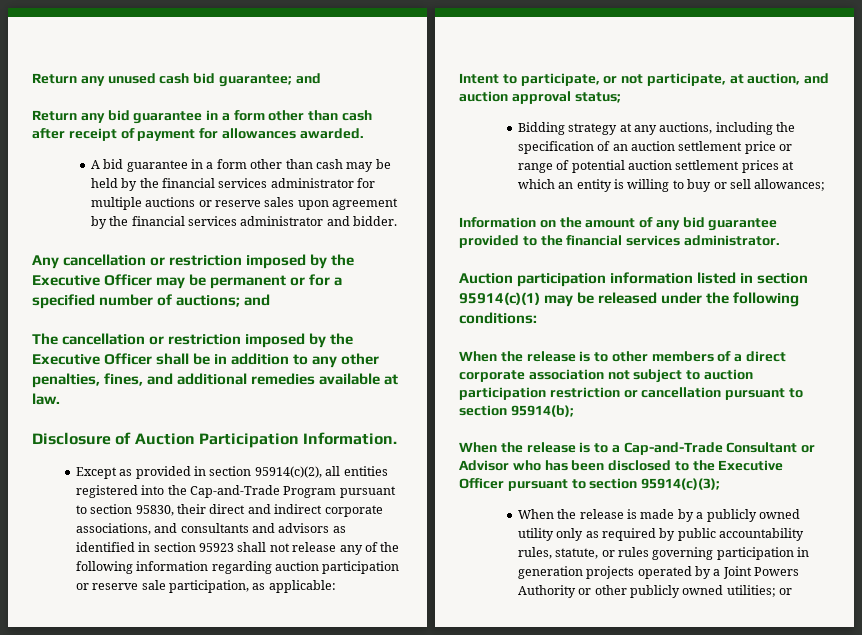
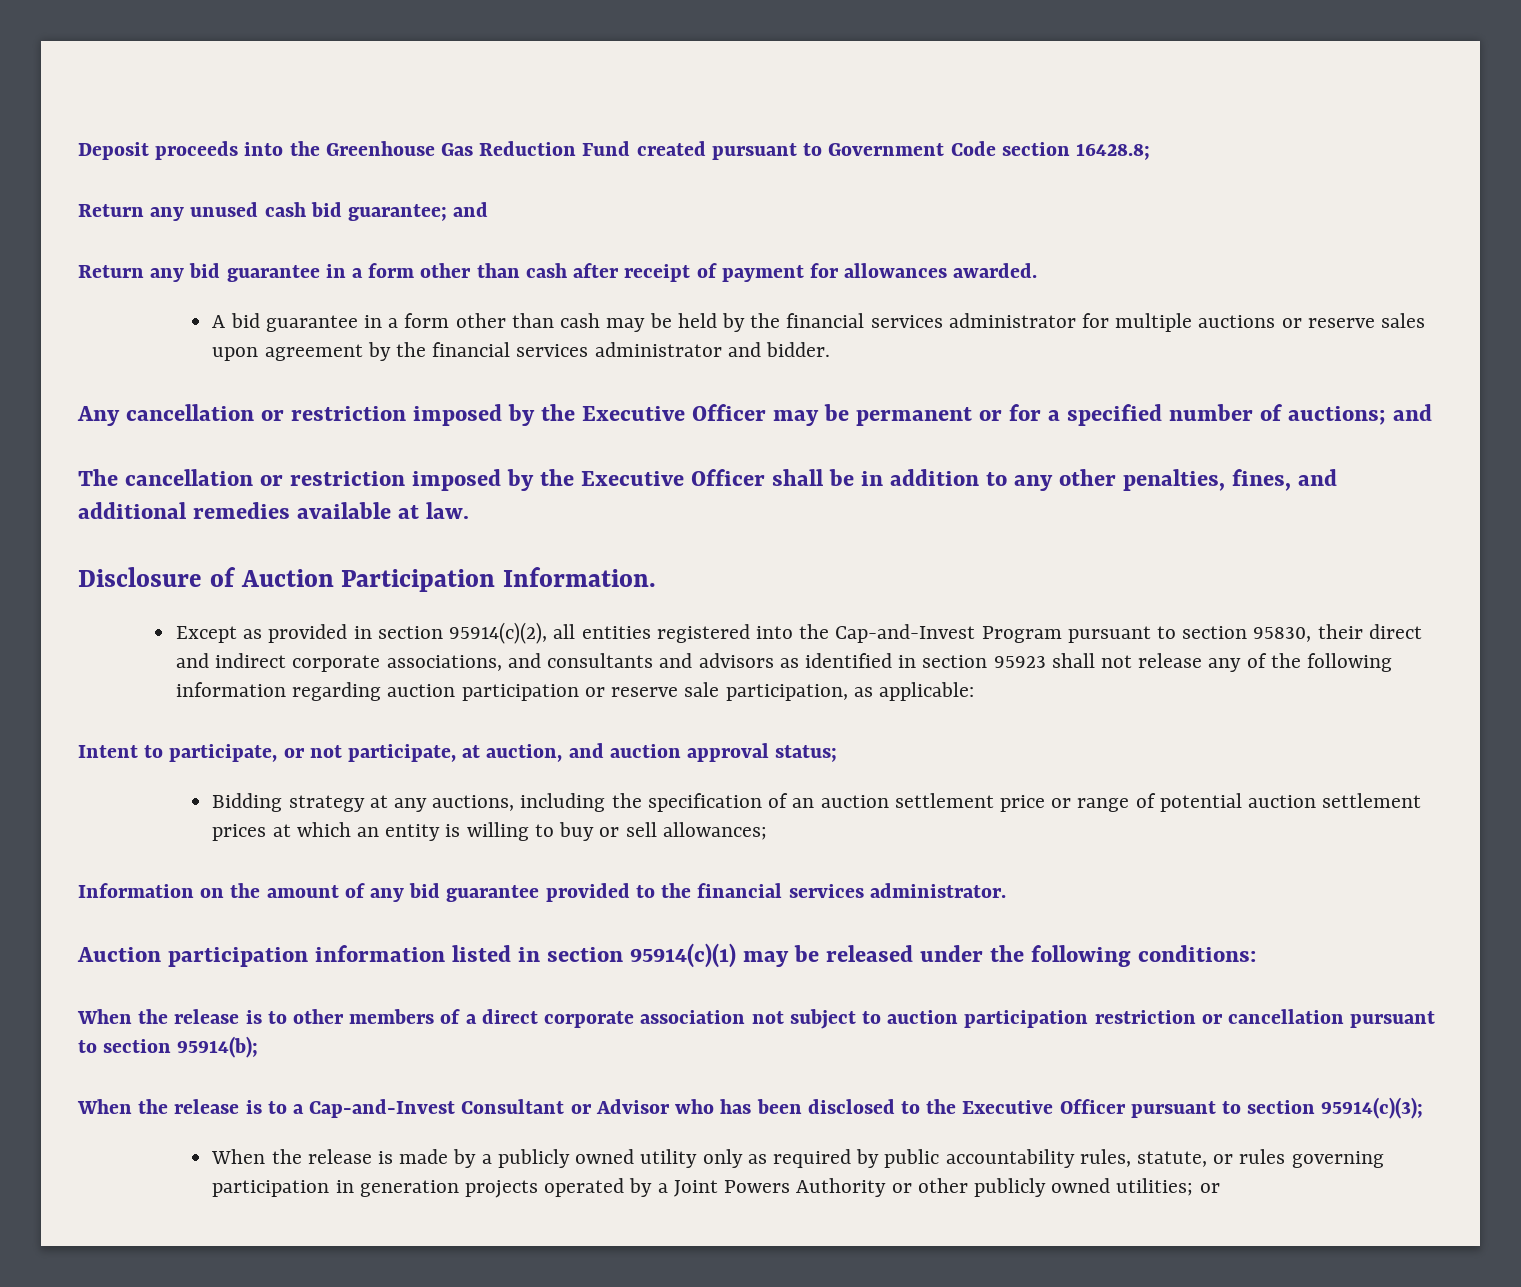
(32, 78) none -> [78,141,1150,160] Deposit proceeds into the Greenhouse Gas Reduction Fund created pursuant to Government Code section 16428.8; //
[189,485,280,498] Cap-and-Trade -> [835,624,976,643] Cap-and-Invest
[623,442,723,455] Cap-and-Trade -> [309,1099,456,1118] Cap-and-Invest

